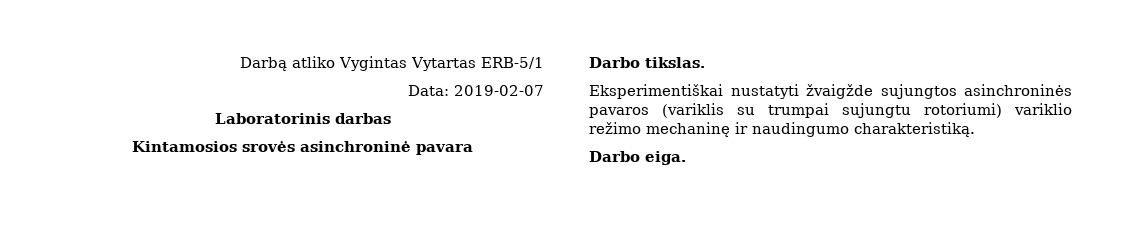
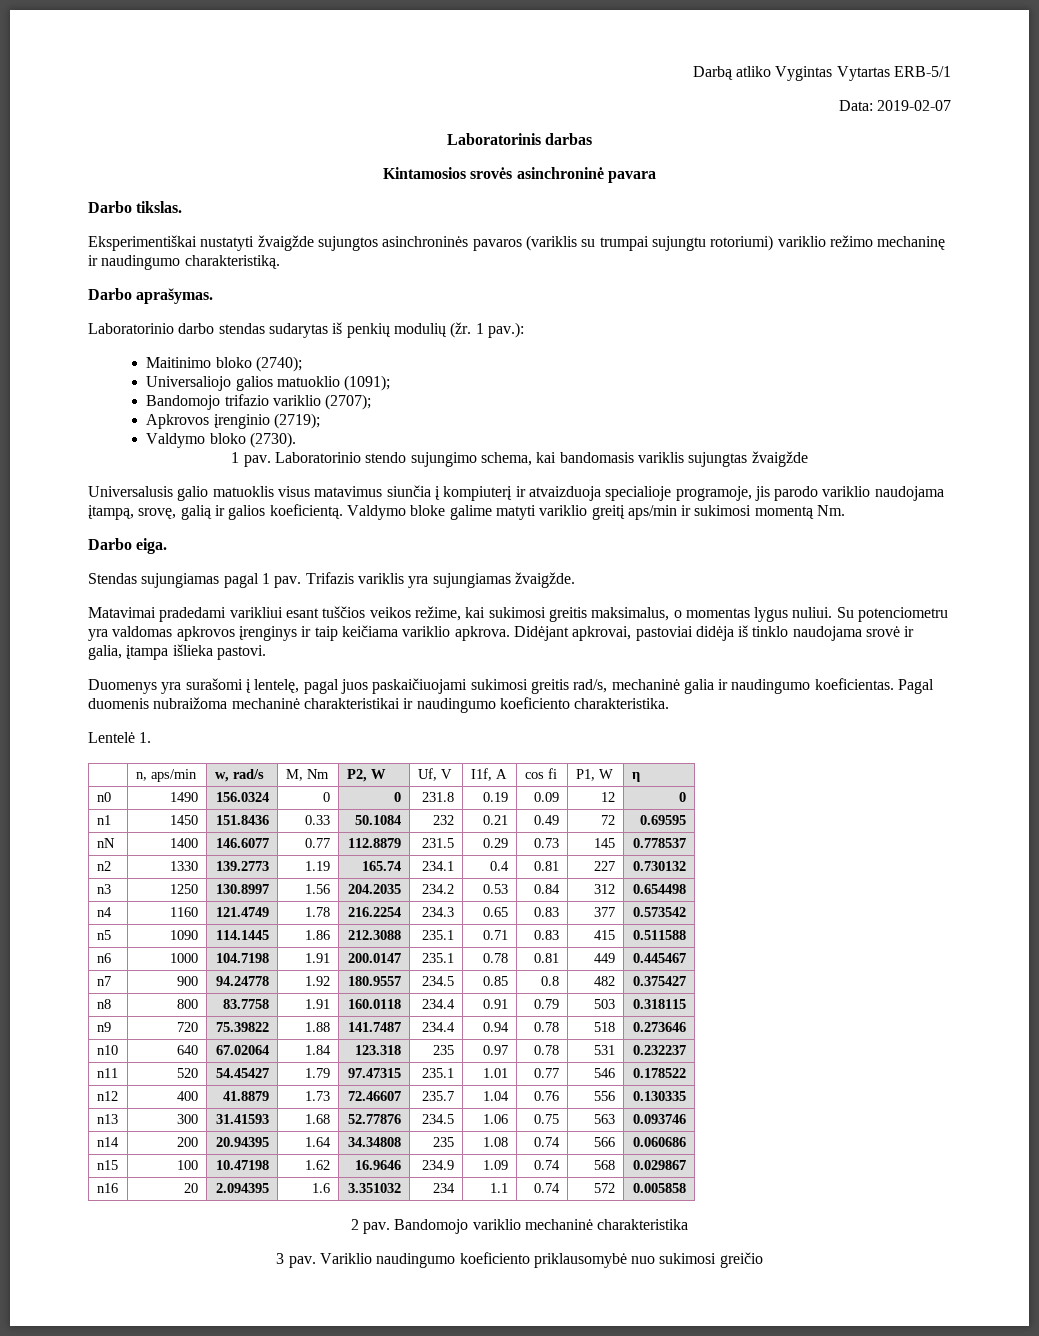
[645,151,686,165] eiga. -> [136,288,214,304] [88,322,524,338] [146,356,302,372] [146,375,391,391] [146,394,372,410] [146,413,320,429] [146,432,296,448] [231,451,808,467] [88,485,944,501] [88,504,846,520] [88,538,168,554] [88,572,575,588] [88,606,949,622] [88,625,915,641] [88,644,266,660] [88,678,935,694] [88,697,670,713] [88,732,152,743] [135,769,197,782] [214,769,264,782] [285,769,329,781] [346,769,386,782] [417,768,452,781] [470,768,507,781] [524,768,557,779] [575,769,613,781] [631,772,640,782] [96,792,111,802] [170,792,199,802] [216,792,270,802] [323,792,331,802] [394,792,402,802] [422,792,455,802] [483,792,509,802] [534,792,560,802] [601,792,616,802] [679,792,687,802] [96,815,111,825] [170,815,199,825] [216,815,270,825] [305,815,331,825] [355,815,402,825] [433,815,455,825] [483,815,509,825] [534,815,560,825] [601,815,616,825] [640,815,687,825] [96,838,115,848] [170,838,199,848] [216,838,270,848] [305,838,331,848] [348,838,402,848] [422,838,455,848] [483,838,509,848] [534,838,560,848] [594,838,616,848] [633,838,687,848] [96,861,111,871] [170,861,199,871] [216,861,270,871] [305,861,331,871] [362,861,402,871] [422,861,455,871] [490,861,510,871] [534,861,560,871] [594,861,616,871] [633,861,687,871] [96,884,111,894] [170,884,199,894] [216,884,270,894] [305,884,331,894] [348,884,402,894] [422,884,455,894] [483,884,509,894] [534,884,561,894] [594,884,616,894] [633,884,687,894] [96,907,112,917] [170,907,199,917] [216,907,270,917] [305,907,331,917] [348,907,402,917] [422,907,455,917] [483,907,509,917] [534,907,560,917] [594,907,616,917] [633,907,687,917] [96,930,111,940] [170,930,199,940] [216,930,270,940] [305,930,331,940] [348,930,402,940] [422,930,455,940] [483,930,509,940] [534,930,560,940] [594,930,616,940] [633,930,687,940] [96,953,111,963] [170,953,199,963] [216,953,270,963] [305,953,331,963] [348,953,402,963] [422,953,455,963] [483,953,509,963] [534,953,560,963] [594,953,616,963] [633,953,687,963] [96,976,111,986] [177,976,199,986] [216,976,270,986] [305,976,331,986] [348,976,402,986] [422,976,455,986] [483,976,509,986] [541,976,560,986] [594,976,616,986] [633,976,687,986] [96,999,111,1009] [177,999,199,1009] [223,999,270,1009] [305,999,331,1009] [348,999,402,1009] [422,999,456,1009] [483,999,509,1009] [534,999,560,1009] [594,999,616,1009] [633,999,687,1009] [96,1022,111,1032] [177,1022,199,1032] [216,1022,270,1032] [305,1022,331,1032] [348,1022,402,1032] [422,1022,456,1032] [483,1022,510,1032] [534,1022,560,1032] [594,1022,616,1032] [633,1022,687,1032] [96,1045,118,1055] [177,1045,199,1055] [216,1045,270,1055] [305,1045,332,1055] [355,1045,402,1055] [433,1045,455,1055] [483,1045,509,1055] [534,1045,560,1055] [594,1045,616,1055] [633,1045,687,1055] [96,1068,118,1078] [177,1068,199,1078] [216,1068,270,1078] [305,1068,331,1078] [348,1068,402,1078] [422,1068,455,1078] [483,1068,509,1078] [534,1068,560,1078] [594,1068,616,1078] [633,1068,687,1078] [96,1091,118,1101] [177,1091,199,1101] [223,1091,270,1101] [305,1091,331,1101] [348,1091,402,1101] [422,1091,455,1101] [483,1091,510,1101] [534,1091,560,1101] [594,1091,616,1101] [633,1091,687,1101] [96,1114,118,1124] [177,1114,199,1124] [216,1114,270,1124] [305,1114,331,1124] [348,1114,402,1124] [422,1114,455,1124] [483,1114,509,1124] [534,1114,560,1124] [594,1114,616,1124] [633,1114,687,1124] [96,1137,119,1147] [177,1137,199,1147] [216,1137,270,1147] [305,1137,332,1147] [348,1137,402,1147] [433,1137,455,1147] [483,1137,509,1147] [534,1137,561,1147] [594,1137,616,1147] [633,1137,687,1147] [96,1160,118,1170] [177,1160,199,1170] [216,1160,270,1170] [305,1160,331,1170] [355,1160,402,1170] [422,1160,455,1170] [483,1160,509,1170] [534,1160,561,1170] [594,1160,616,1170] [633,1160,687,1170] [96,1183,118,1193] [184,1183,199,1193] [216,1183,270,1193] [312,1183,331,1193] [348,1183,402,1193] [433,1183,456,1193] [490,1183,509,1193] [534,1183,561,1193] [594,1183,616,1193] [633,1183,687,1193] [350,1219,689,1234] [276,1252,763,1268] aprašymas. // Laboratorinio darbo stendas sudarytas iš penkių modulių (žr. 1 pav.): // Maitinimo bloko (2740); // Universaliojo galios matuoklio (1091); // Bandomojo trifazio variklio (2707); // Apkrovos įrenginio (2719); // Valdymo bloko (2730). // 1 pav. Laboratorinio stendo sujungimo schema, kai bandomasis variklis sujungtas žvaigžde // Universalusis galio matuoklis visus matavimus siunčia į kompiuterį ir atvaizduoja specialioje programoje, jis parodo variklio naudojama įtampą, srovę, galią ir galios koeficientą. Valdymo bloke galime matyti variklio greitį aps/min ir sukimosi momentą Nm. // Darbo eiga. // Stendas sujungiamas pagal 1 pav. Trifazis variklis yra sujungiamas žvaigžde. // Matavimai pradedami varikliui esant tuščios veikos režime, kai sukimosi greitis maksimalus, o momentas lygus nuliui. Su potenciometru yra valdomas apkrovos įrenginys ir taip keičiama variklio apkrova. Didėjant apkrovai, pastoviai didėja iš tinklo naudojama srovė ir galia, įtampa išlieka pastovi. // Duomenys yra surašomi į lentelę, pagal juos paskaičiuojami sukimosi greitis rad/s, mechaninė galia ir naudingumo koeficientas. Pagal duomenis nubraižoma mechaninė charakteristikai ir naudingumo koeficiento charakteristika. // Lentelė 1. // | n, aps/min | w, rad/s | M, Nm | P2, W | Uf, V | I1f, A | cos fi | P1, W | η // n0 | 1490 | 156.0324 | 0 | 0 | 231.8 | 0.19 | 0.09 | 12 | 0 // n1 | 1450 | 151.8436 | 0.33 | 50.1084 | 232 | 0.21 | 0.49 | 72 | 0.69595 // nN | 1400 | 146.6077 | 0.77 | 112.8879 | 231.5 | 0.29 | 0.73 | 145 | 0.778537 // n2 | 1330 | 139.2773 | 1.19 | 165.74 | 234.1 | 0.4 | 0.81 | 227 | 0.730132 // n3 | 1250 | 130.8997 | 1.56 | 204.2035 | 234.2 | 0.53 | 0.84 | 312 | 0.654498 // n4 | 1160 | 121.4749 | 1.78 | 216.2254 | 234.3 | 0.65 | 0.83 | 377 | 0.573542 // n5 | 1090 | 114.1445 | 1.86 | 212.3088 | 235.1 | 0.71 | 0.83 | 415 | 0.511588 // n6 | 1000 | 104.7198 | 1.91 | 200.0147 | 235.1 | 0.78 | 0.81 | 449 | 0.445467 // n7 | 900 | 94.24778 | 1.92 | 180.9557 | 234.5 | 0.85 | 0.8 | 482 | 0.375427 // n8 | 800 | 83.7758 | 1.91 | 160.0118 | 234.4 | 0.91 | 0.79 | 503 | 0.318115 // n9 | 720 | 75.39822 | 1.88 | 141.7487 | 234.4 | 0.94 | 0.78 | 518 | 0.273646 // n10 | 640 | 67.02064 | 1.84 | 123.318 | 235 | 0.97 | 0.78 | 531 | 0.232237 // n11 | 520 | 54.45427 | 1.79 | 97.47315 | 235.1 | 1.01 | 0.77 | 546 | 0.178522 // n12 | 400 | 41.8879 | 1.73 | 72.46607 | 235.7 | 1.04 | 0.76 | 556 | 0.130335 // n13 | 300 | 31.41593 | 1.68 | 52.77876 | 234.5 | 1.06 | 0.75 | 563 | 0.093746 // n14 | 200 | 20.94395 | 1.64 | 34.34808 | 235 | 1.08 | 0.74 | 566 | 0.060686 // n15 | 100 | 10.47198 | 1.62 | 16.9646 | 234.9 | 1.09 | 0.74 | 568 | 0.029867 // n16 | 20 | 2.094395 | 1.6 | 3.351032 | 234 | 1.1 | 0.74 | 572 | 0.005858 // 2 pav. Bandomojo variklio mechaninė charakteristika // 3 pav. Variklio naudingumo koeficiento priklausomybė nuo sukimosi greičio

